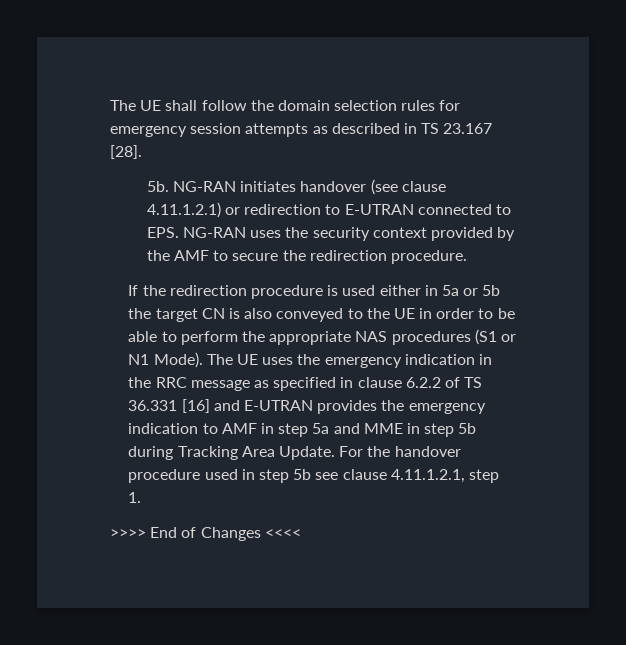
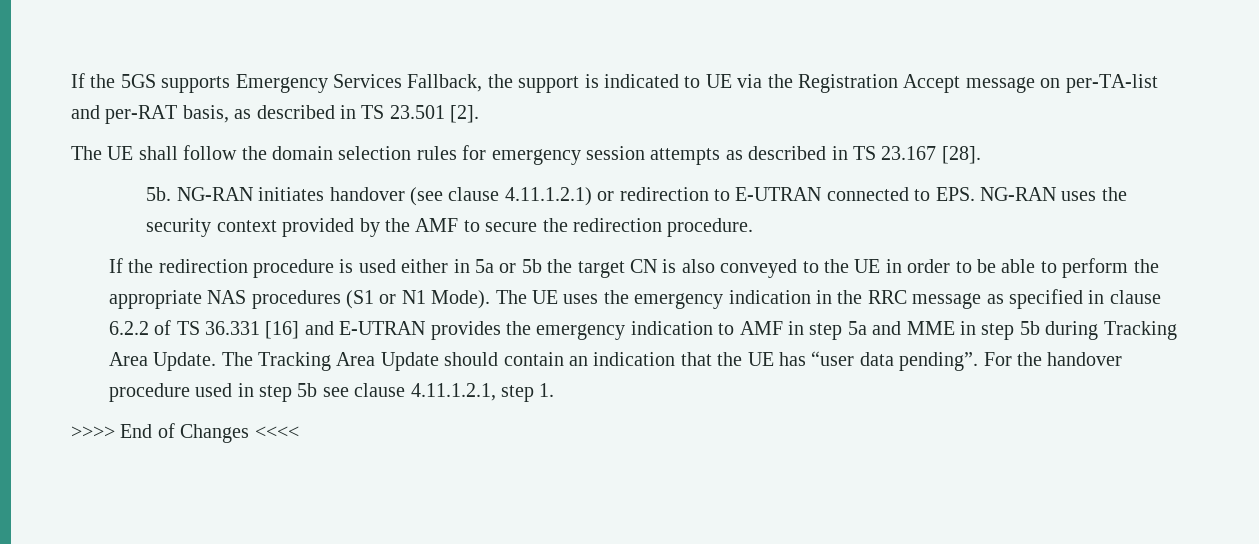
(110, 105) none -> [71,73,1158,93] [71,105,480,124] If the 5GS supports Emergency Services Fallback, the support is indicated to UE via the Registration Accept message on per-TA-list and per-RAT basis, as described in TS 23.501 [2]. //
(335, 453) none -> [221,351,979,371] The Tracking Area Update should contain an indication that the UE has “user data pending”.

